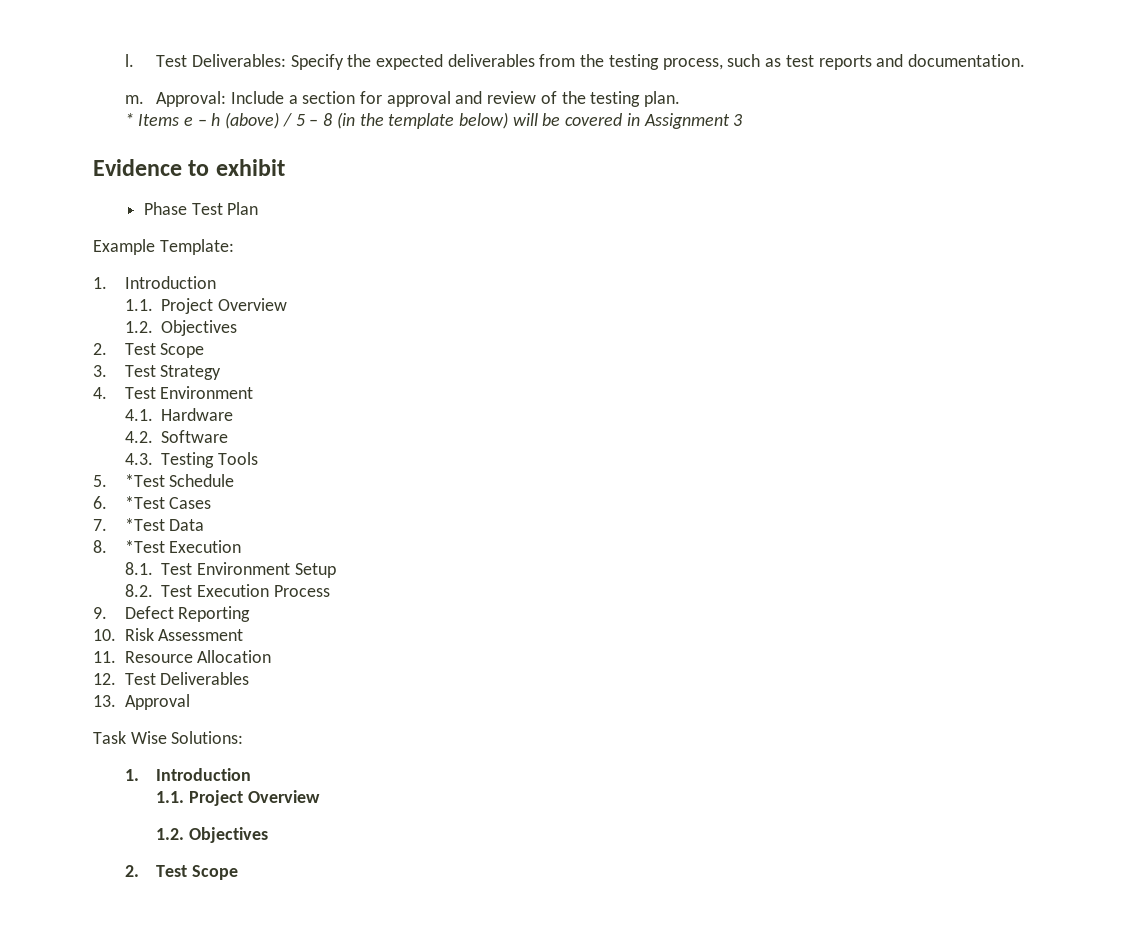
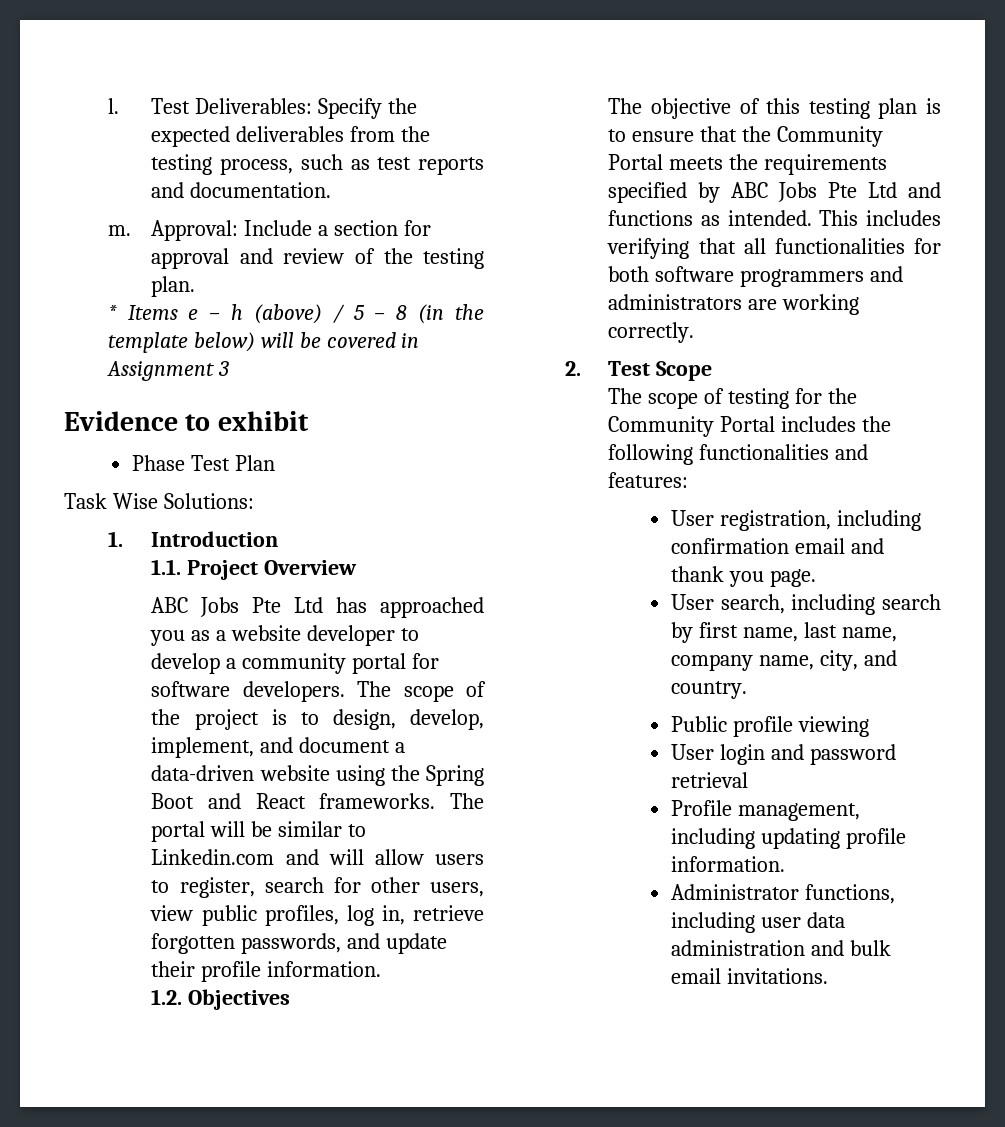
[93,239,234,255] [93,276,216,289] [124,298,288,314] [124,320,238,336] [93,343,205,358] [93,365,222,380] [93,386,254,399] [124,408,234,421] [124,430,229,443] [124,452,259,468] [93,474,235,487] [93,496,212,509] [93,518,205,531] [93,540,242,553] [124,562,336,578] [124,584,330,597] [93,606,251,622] [93,628,244,641] [93,650,272,663] [93,672,250,685] [93,694,190,710] // Example Template: // 1. Introduction // 1.1. Project Overview // 1.2. Objectives // 2. Test Scope // 3. Test Strategy // 4. Test Environment // 4.1. Hardware // 4.2. Software // 4.3. Testing Tools // 5. *Test Schedule // 6. *Test Cases // 7. *Test Data // 8. *Test Execution // 8.1. Test Environment Setup // 8.2. Test Execution Process // 9. Defect Reporting // 10. Risk Assessment // 11. Resource Allocation // 12. Test Deliverables // 13. Approval -> (275, 463) none
[156,827,268,843] [124,865,238,880] 1.2. Objectives // 2. Test Scope -> [151,597,484,618] [150,625,420,646] [151,653,440,674] [151,681,487,702] [151,709,484,730] [151,737,406,758] [151,765,485,786] [151,793,484,809] [151,821,367,842] [151,849,485,865] [151,877,484,898] [150,905,484,926] [151,933,448,954] [151,961,382,982] [151,989,291,1010] [608,98,941,119] [608,126,884,147] [608,154,888,175] [608,182,941,203] [608,210,941,226] [607,238,941,259] [608,266,904,287] [608,294,860,315] [608,322,695,343] [564,361,713,381] [608,388,858,409] [608,416,892,437] [608,444,869,465] [608,472,689,488] [671,510,922,531] [671,538,885,554] [671,566,817,587] [671,594,941,615] [671,622,897,643] [671,650,898,671] [671,681,748,699] [671,716,870,737] [671,744,897,765] [671,772,749,788] [671,800,861,821] [671,828,907,849] [671,856,786,872] [671,884,896,904] [671,912,846,933] [671,940,892,956] [671,968,829,984] ABC Jobs Pte Ltd has approached you as a website developer to develop a community portal for software developers. The scope of the project is to design, develop, implement, and document a data-driven website using the Spring Boot and React frameworks. The portal will be similar to Linkedin.com and will allow users to register, search for other users, view public profiles, log in, retrieve forgotten passwords, and update their profile information. // 1.2. Objectives // The objective of this testing plan is to ensure that the Community Portal meets the requirements specified by ABC Jobs Pte Ltd and functions as intended. This includes verifying that all functionalities for both software programmers and administrators are working correctly. // 2. Test Scope // The scope of testing for the Community Portal includes the following functionalities and features: // User registration, including confirmation email and thank you page. // User search, including search by first name, last name, company name, city, and country. // Public profile viewing // User login and password retrieval // Profile management, including updating profile information. // Administrator functions, including user data administration and bulk email invitations.

